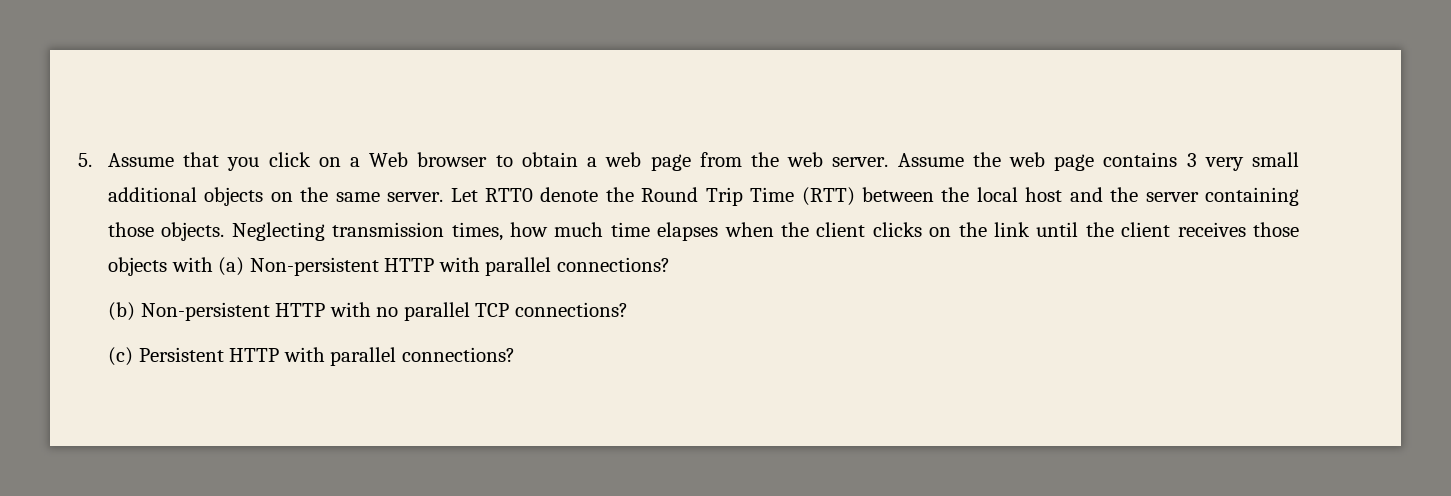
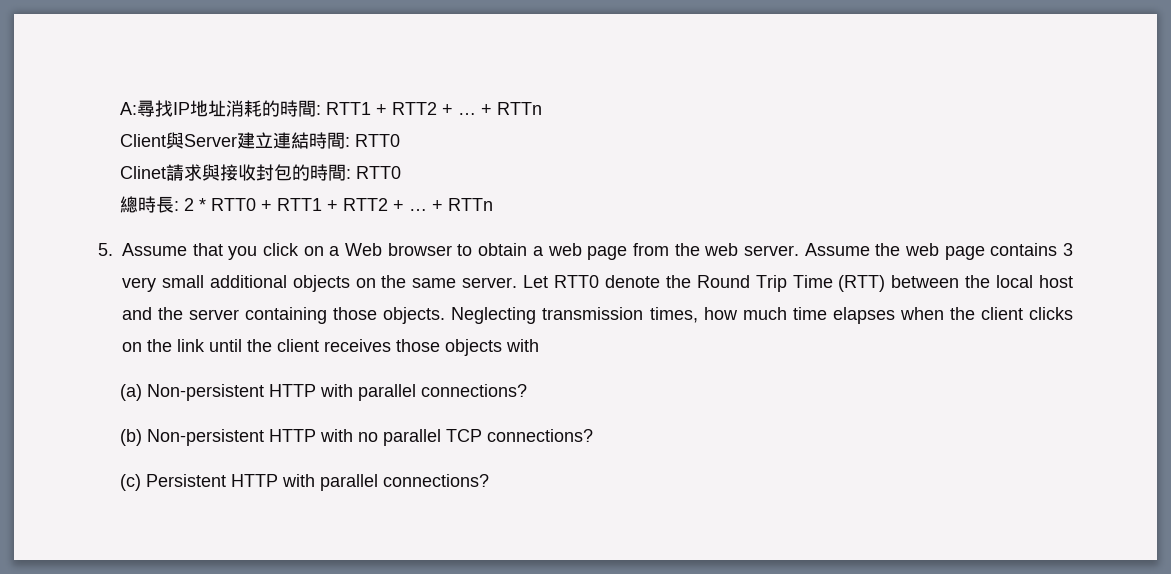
(78, 160) none -> [119,100,542,117] [119,132,400,149] [119,164,401,181] [119,196,493,213] A:尋找IP地址消耗的時間: RTT1 + RTT2 + … + RTTn // Client與Server建立連結時間: RTT0 // Clinet請求與接收封包的時間: RTT0 // 總時長: 2 * RTT0 + RTT1 + RTT2 + … + RTTn //
(213, 264) none -> (539, 345) //

